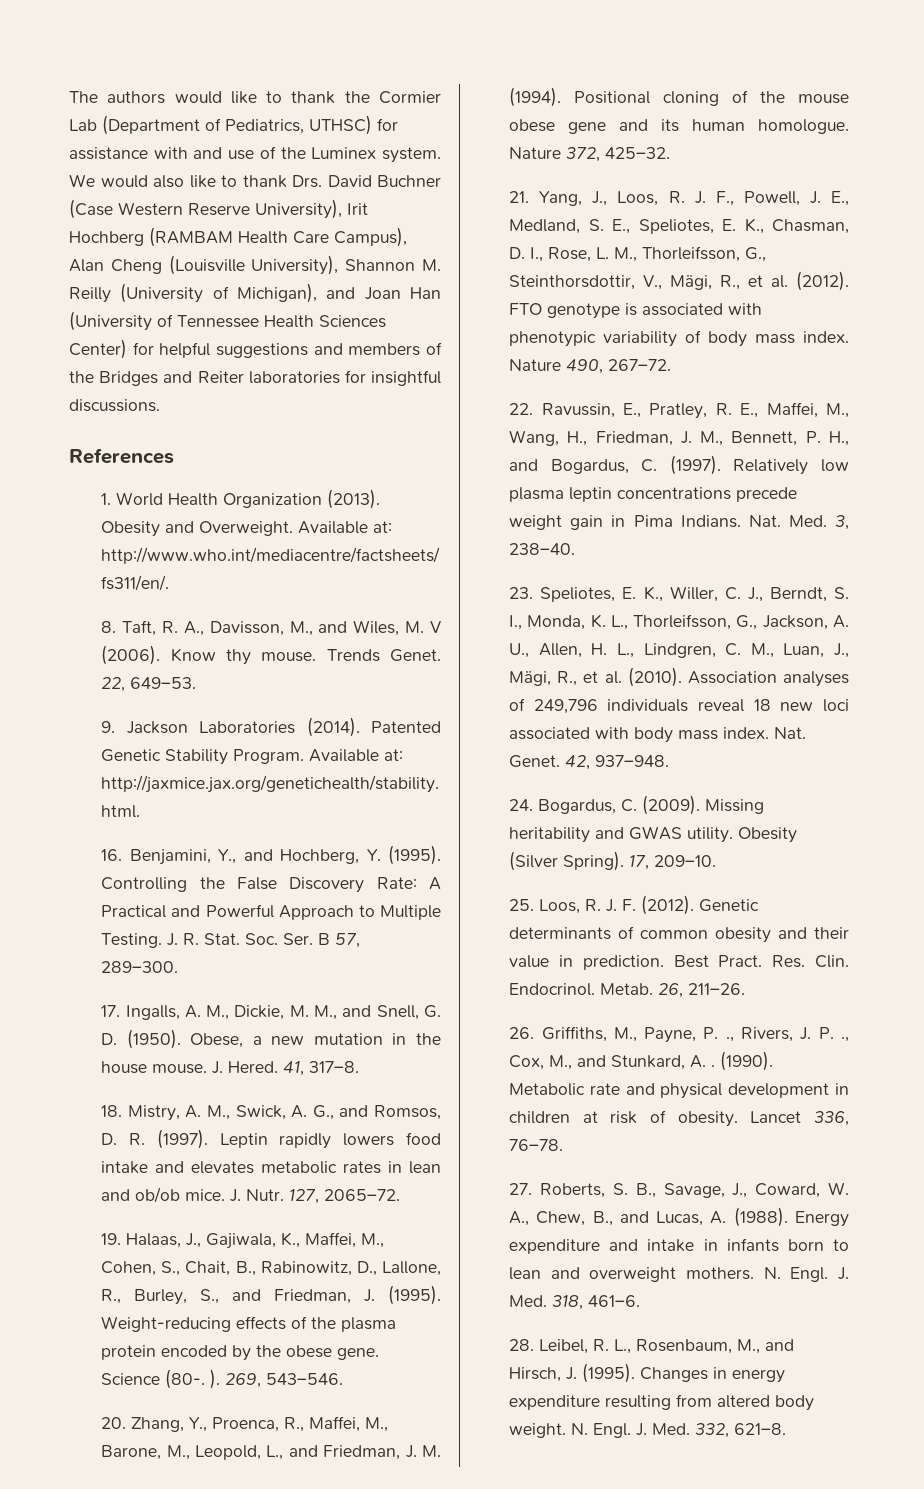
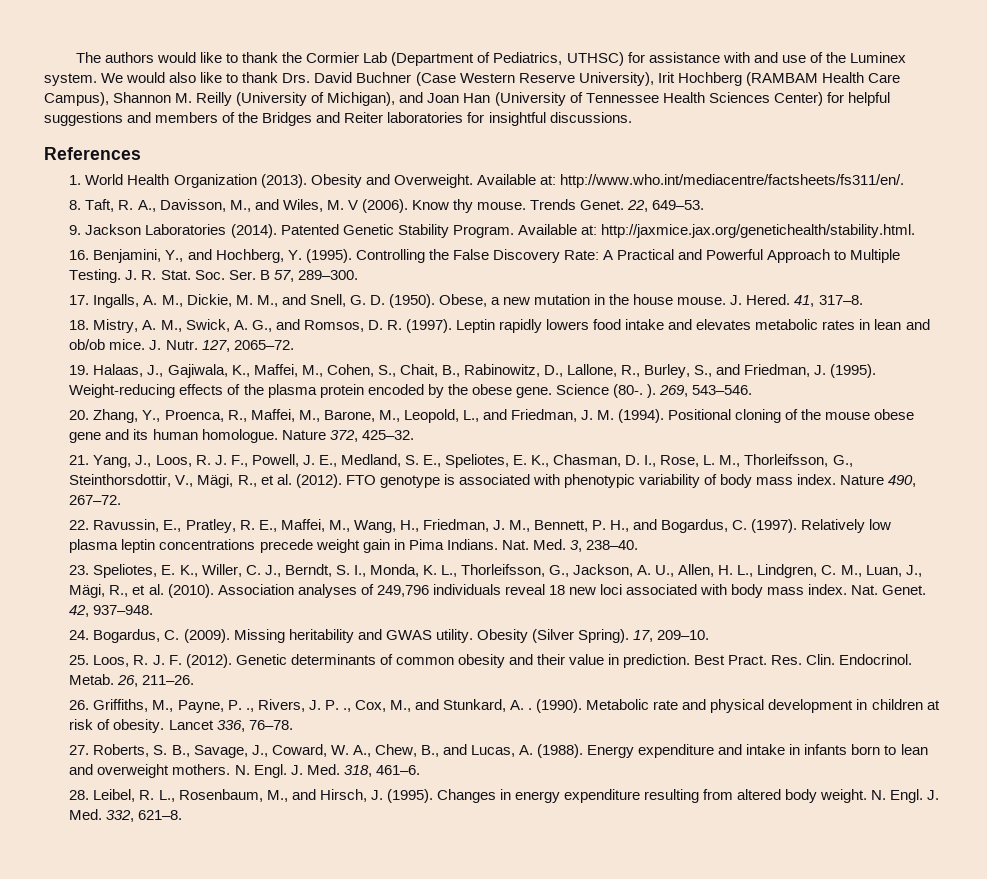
[69,255,339,275] Alan Cheng (Louisville University), -> (109, 99) none

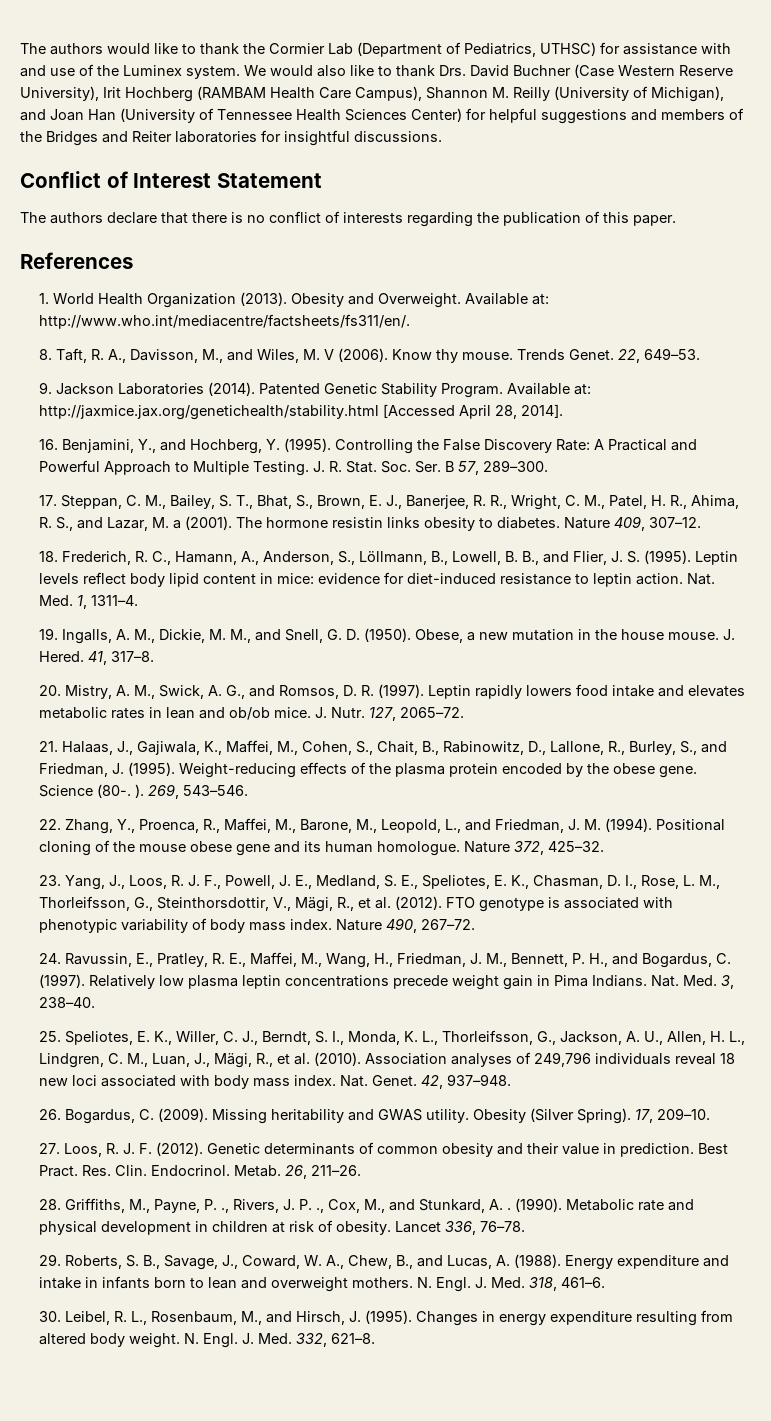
(632, 117) none -> [20,171,322,188] [20,211,676,227] // Conflict of Interest Statement // The authors declare that there is no conflict of interests regarding the publication of this paper.
[600,224,915,238] http://jaxmice.jax.org/genetichealth/stability.html. -> [39,404,564,420] http://jaxmice.jax.org/genetichealth/stability.html [Accessed April 28, 2014].
(90, 300) none -> [61,495,740,510] [39,516,702,531] [39,550,739,565] [39,572,716,587] [39,595,139,609] [39,628,59,640] Steppan, C. M., Bailey, S. T., Bhat, S., Brown, E. J., Banerjee, R. R., Wright, C. M., Patel, H. R., Ahima, R. S., and Lazar, M. a (2001). The hormone resistin links obesity to diabetes. Nature 409, 307–12. // 18. Frederich, R. C., Hamann, A., Anderson, S., Löllmann, B., Lowell, B. B., and Flier, J. S. (1995). Leptin levels reflect body lipid content in mice: evidence for diet-induced resistance to leptin action. Nat. Med. 1, 1311–4. // 19.
[69,320,90,330] 18. -> [39,685,62,696] 20.
[69,365,90,375] 19. -> [39,741,59,752] 21.
[69,410,90,420] 20. -> [39,819,62,830] 22.
[69,455,90,465] 21. -> [39,875,62,886] 23.
[69,520,90,530] 22. -> [39,953,62,964] 24.
[69,565,90,575] 23. -> [39,1031,62,1042] 25.
[69,630,90,640] 24. -> [39,1109,62,1120] 26.
[69,655,90,665] 25. -> [39,1143,61,1154] 27.
[69,700,90,710] 26. -> [39,1199,62,1210] 28.
[69,745,90,755] 27. -> [39,1254,62,1266] 29.
[69,790,90,800] 28. -> [39,1311,62,1322] 30.

